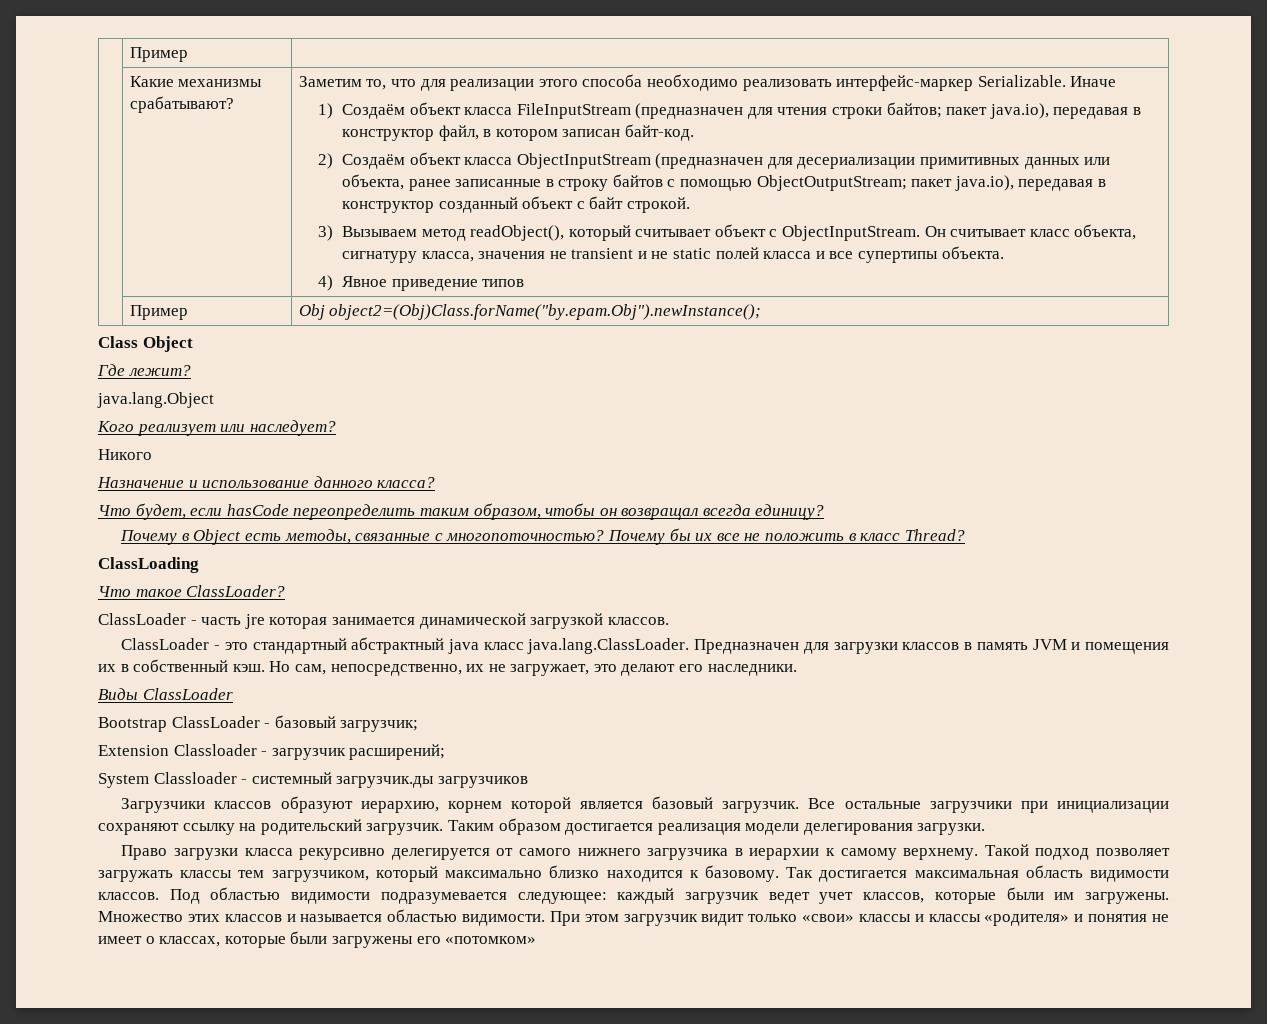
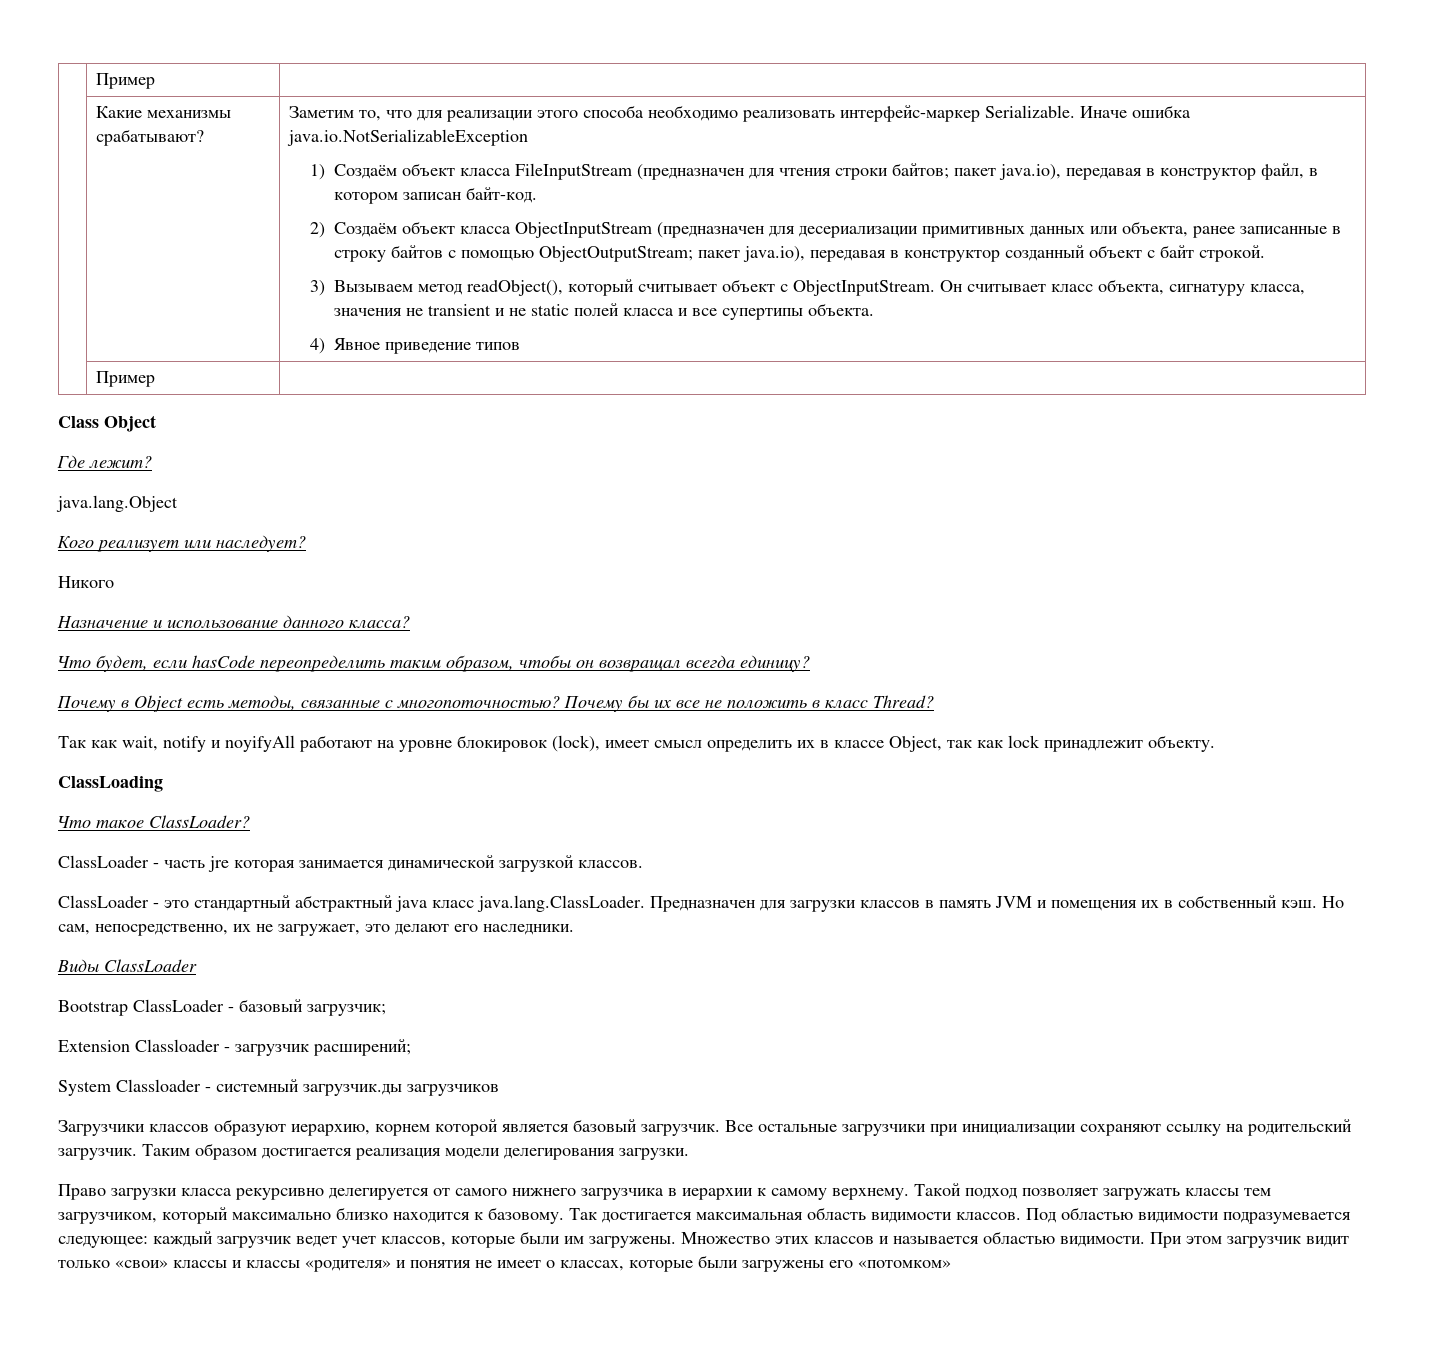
(1117, 81) none -> [1131,105,1191,118] [286,129,528,146] ошибка java.io.NotSerializableException
[298,304,762,320] Obj object2=(Obj)Class.forName("by.epam.Obj").newInstance(); -> (155, 379) none
(965, 535) none -> [58,735,1215,752] // Так как wait, notify и noyifyAll работают на уровне блокировок (lock), имеет смысл определить их в классе Object, так как lock принадлежит объекту.

